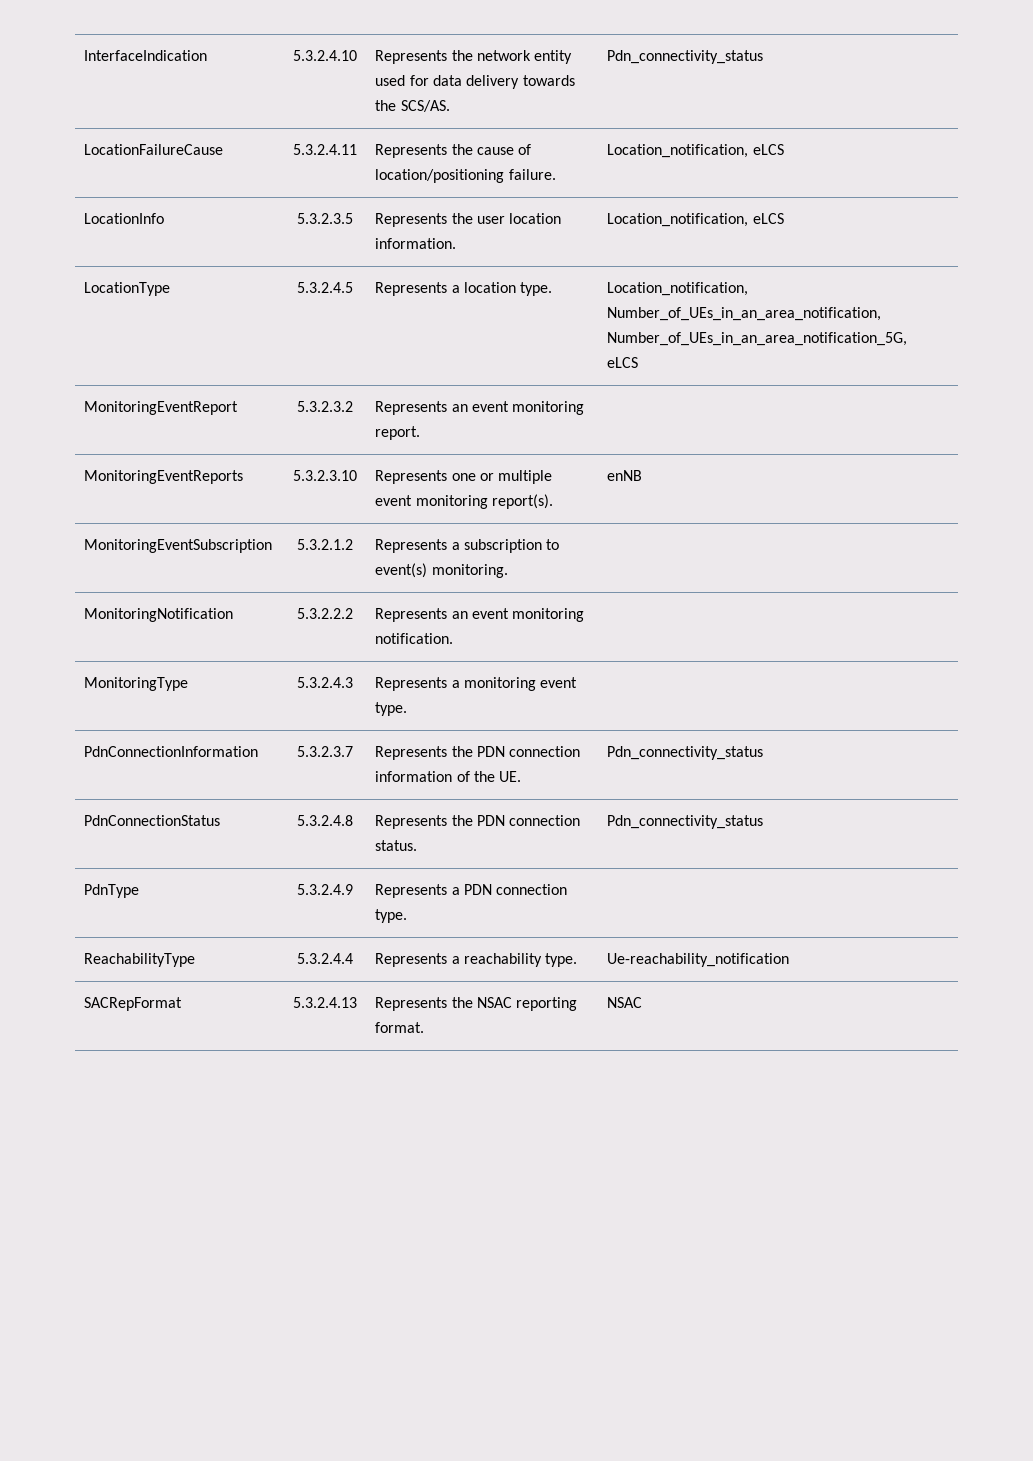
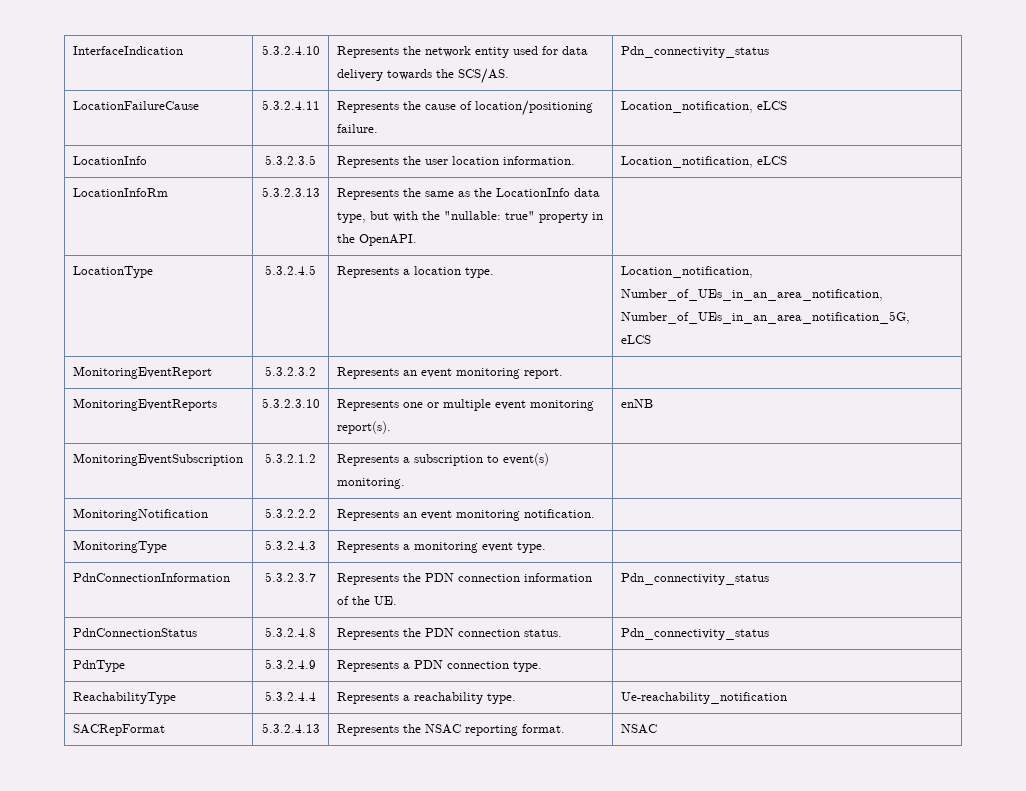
(784, 218) none -> [72,188,168,197] [261,187,320,197] [336,188,600,200] [336,211,603,223] [336,234,417,246] // LocationInfoRm | 5.3.2.3.13 | Represents the same as the LocationInfo data type, but with the "nullable: true" property in the OpenAPI. |

